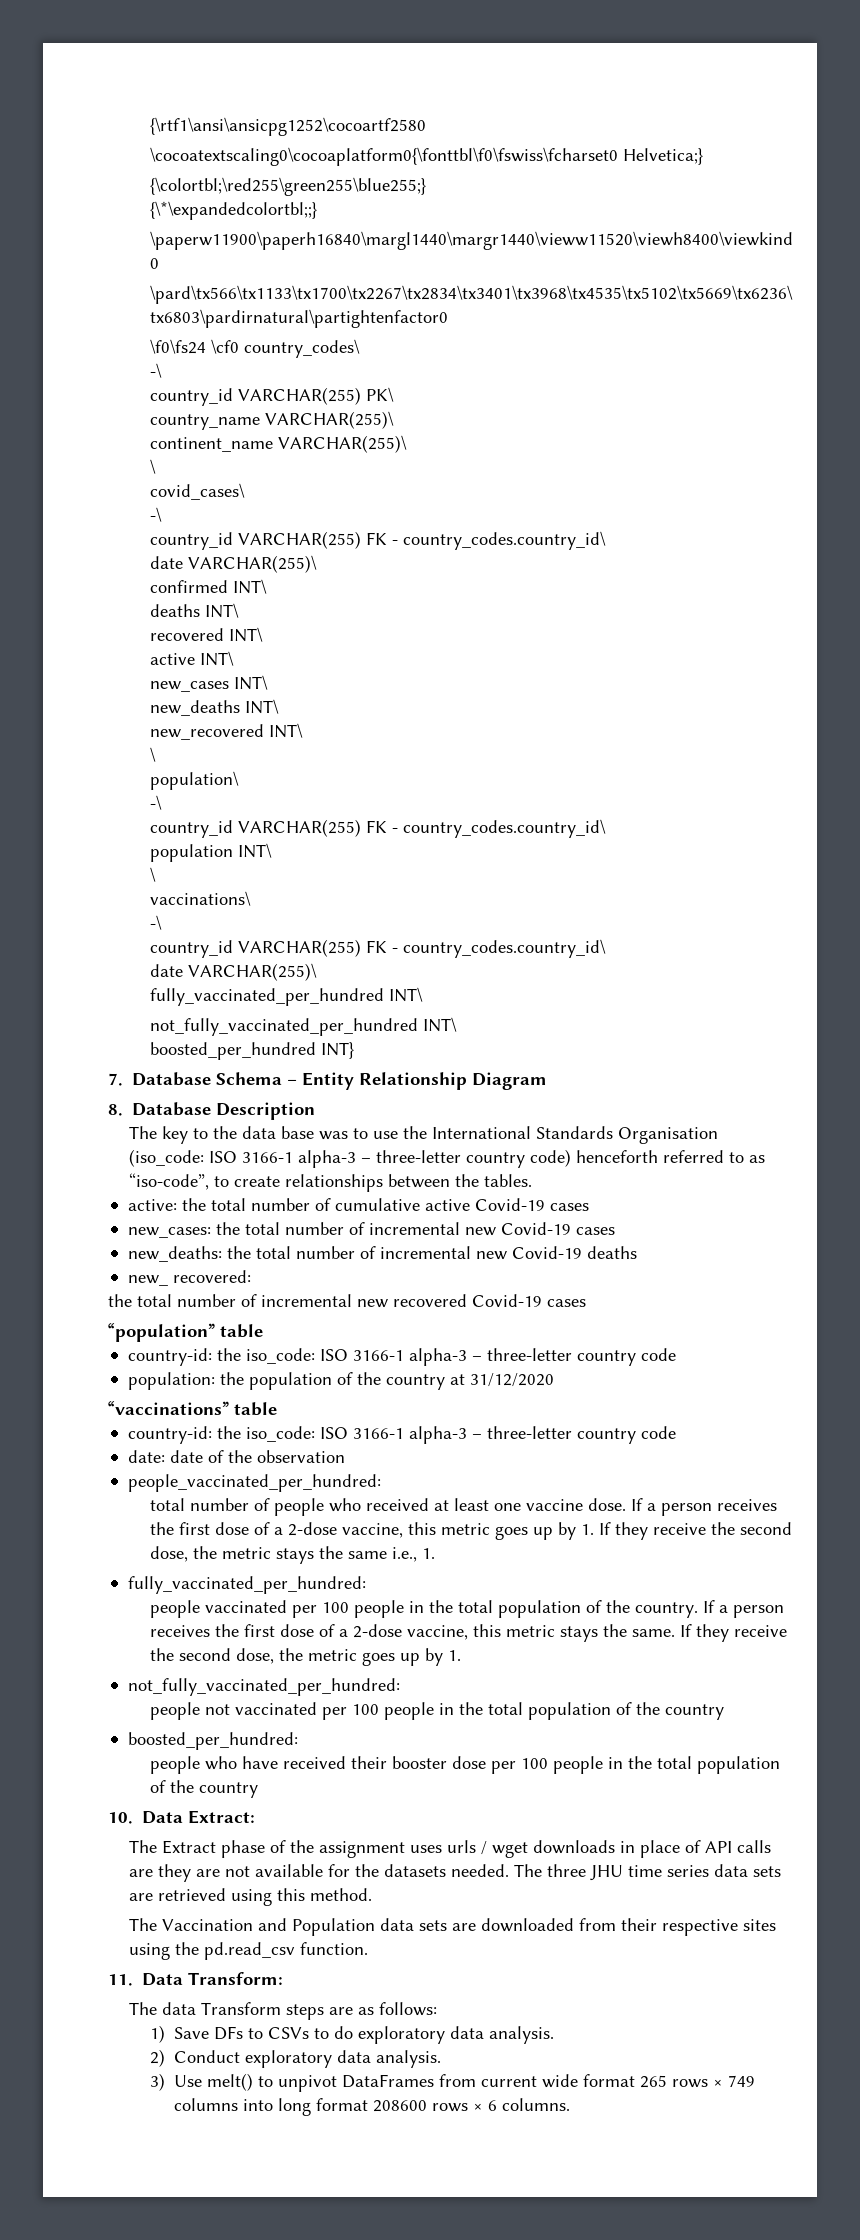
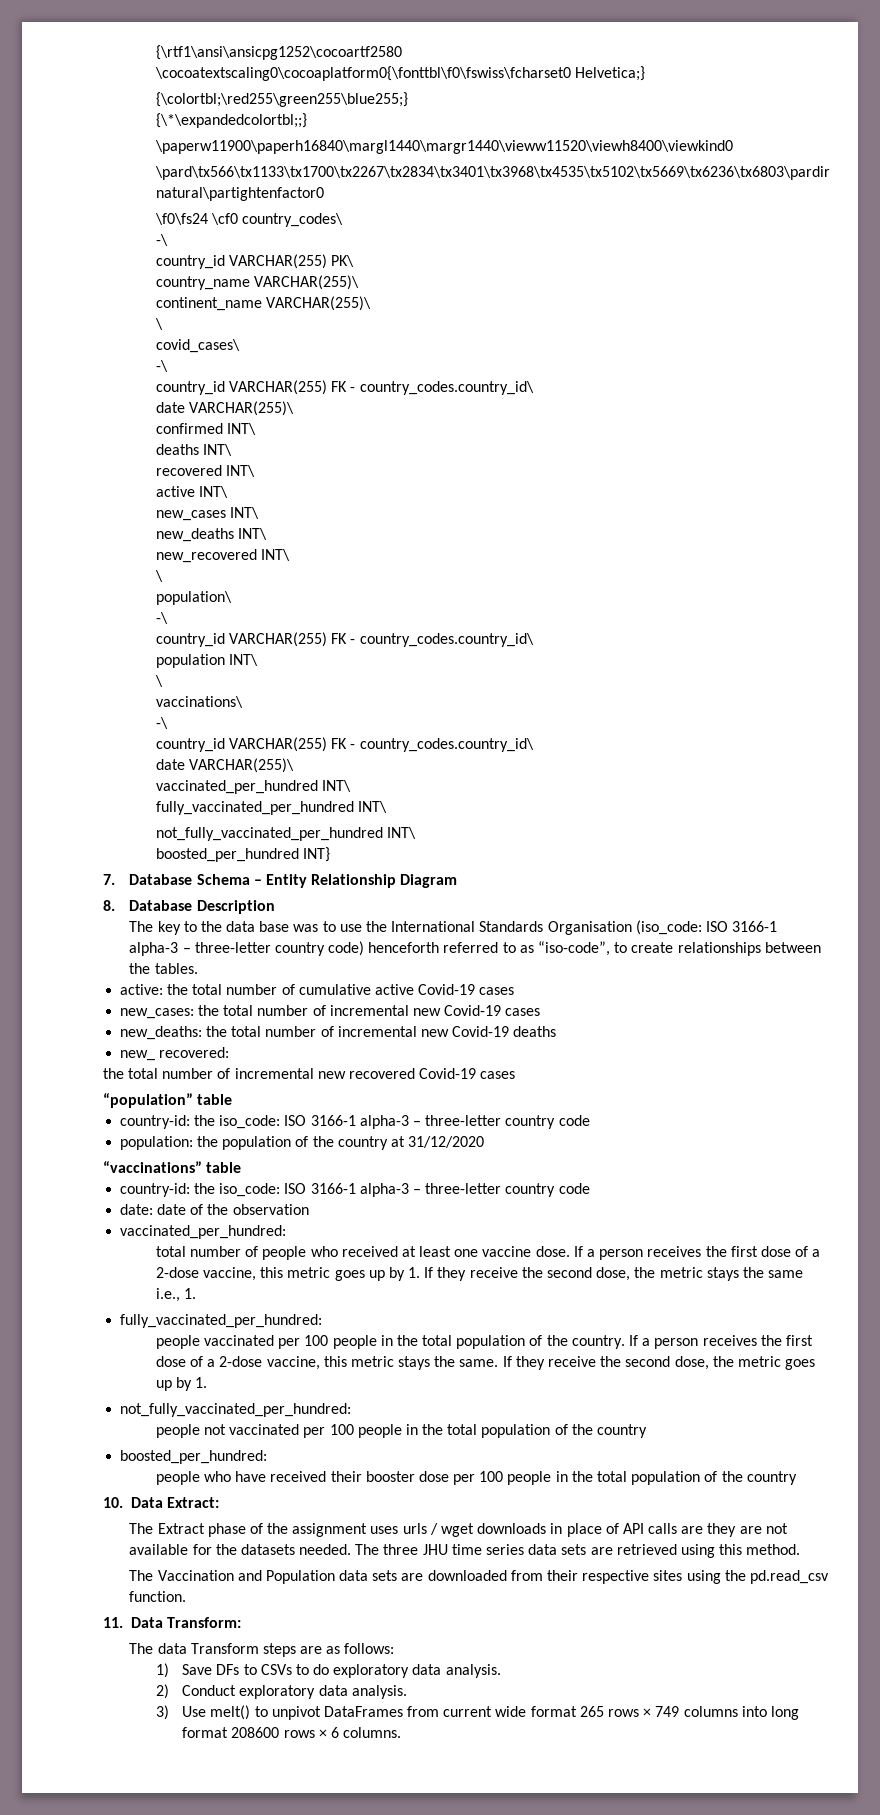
(318, 972) none -> [155,780,351,794] // vaccinated_per_hundred INT\
[127,1474,381,1492] people_vaccinated_per_hundred: -> [119,1225,286,1239] vaccinated_per_hundred:

